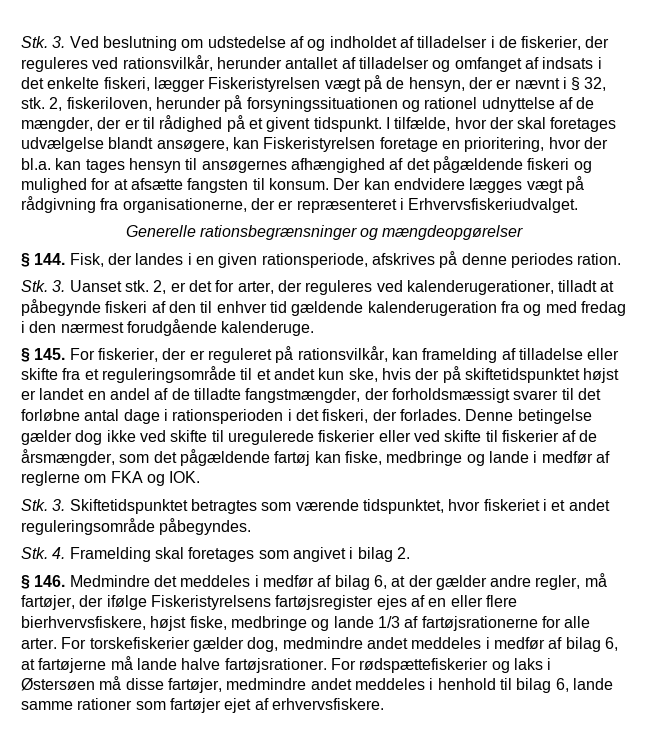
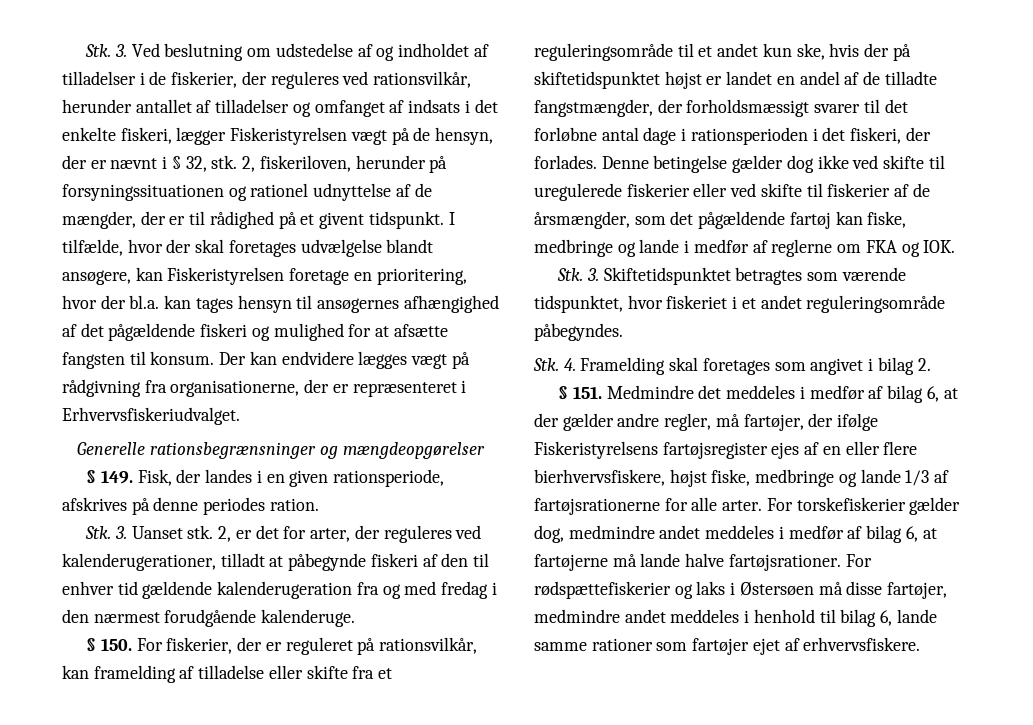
[34,253,66,265] 144. -> [100,470,133,484] 149.
[34,348,66,360] 145. -> [100,638,132,651] 150.
[34,575,66,587] 146. -> [572,386,602,399] 151.

